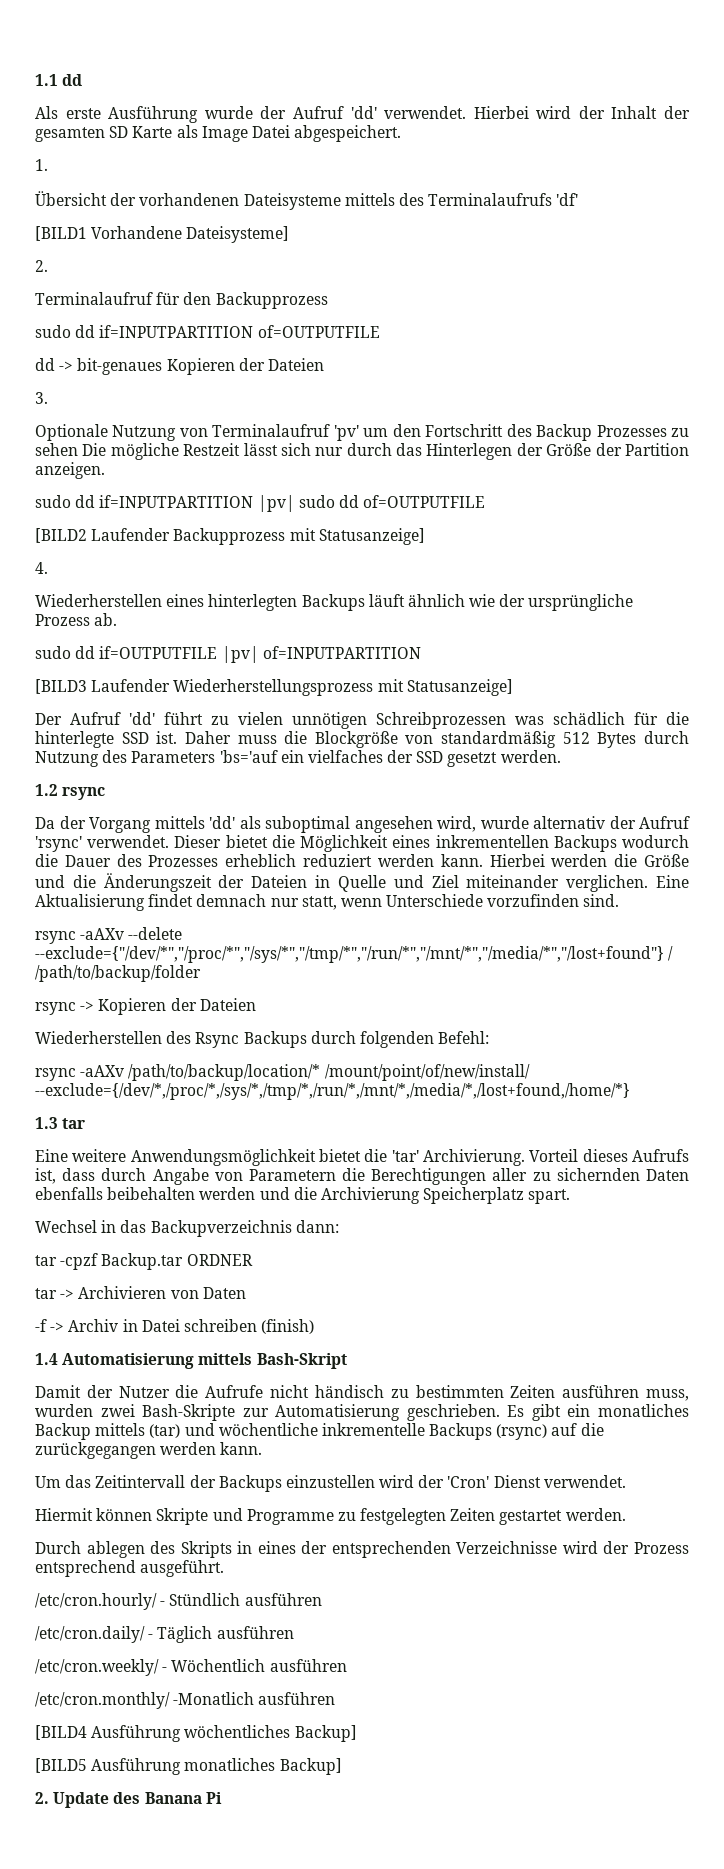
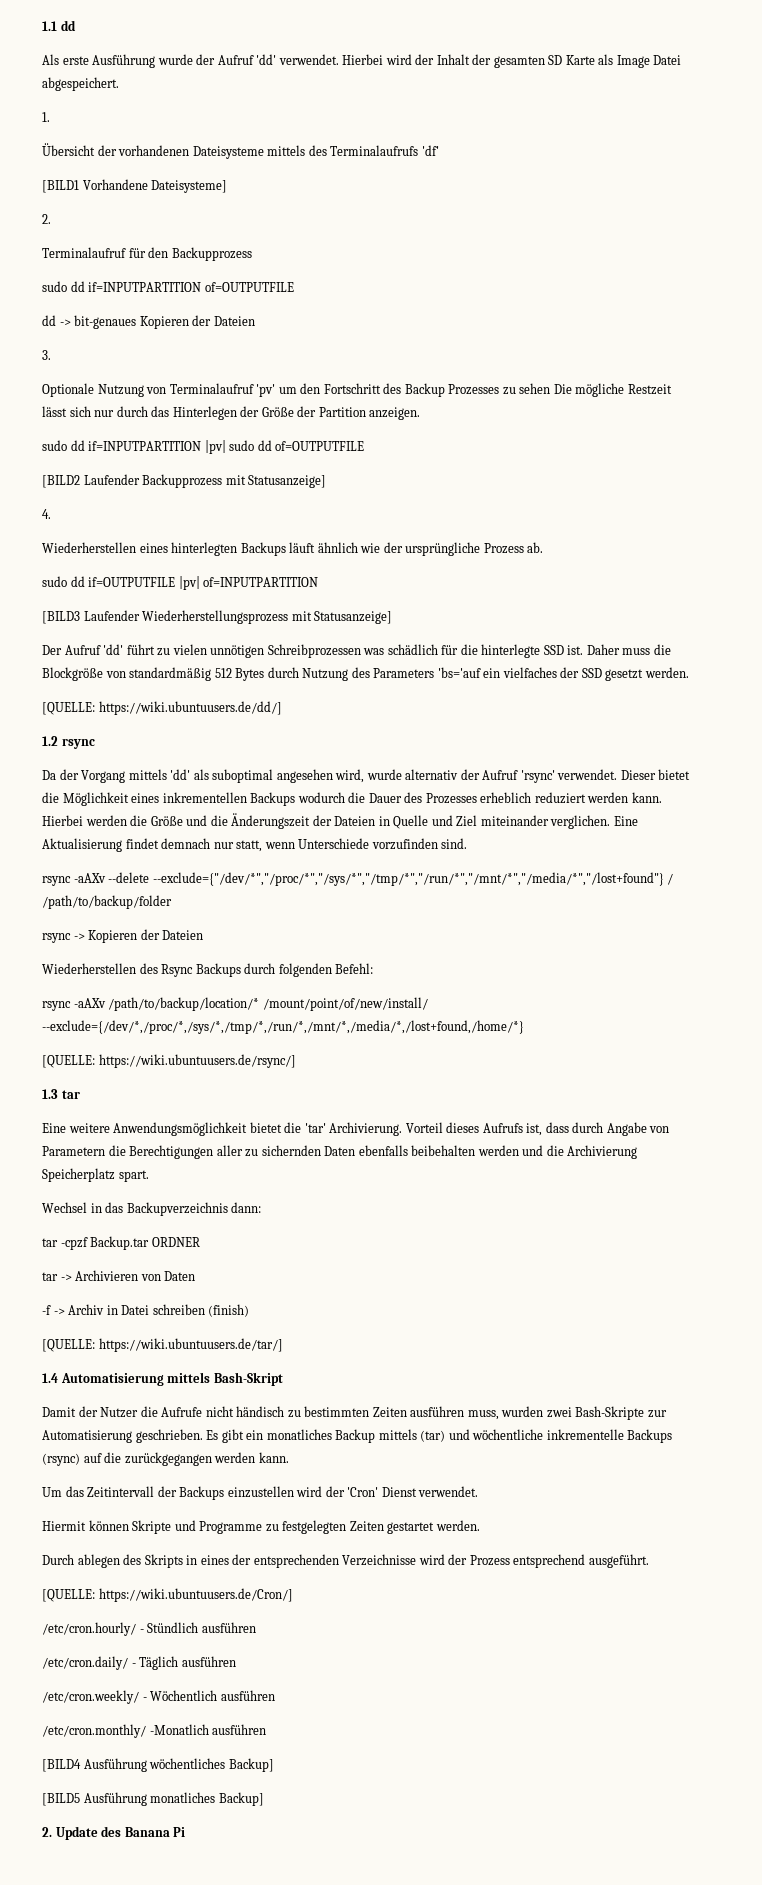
(561, 756) none -> [42,701,282,715] // [QUELLE: https://wiki.ubuntuusers.de/dd/]
(630, 1091) none -> [42,1054,296,1068] // [QUELLE: https://wiki.ubuntuusers.de/rsync/]
(315, 1326) none -> [42,1338,283,1352] // [QUELLE: https://wiki.ubuntuusers.de/tar/]
(225, 1568) none -> [42,1588,293,1602] // [QUELLE: https://wiki.ubuntuusers.de/Cron/]

